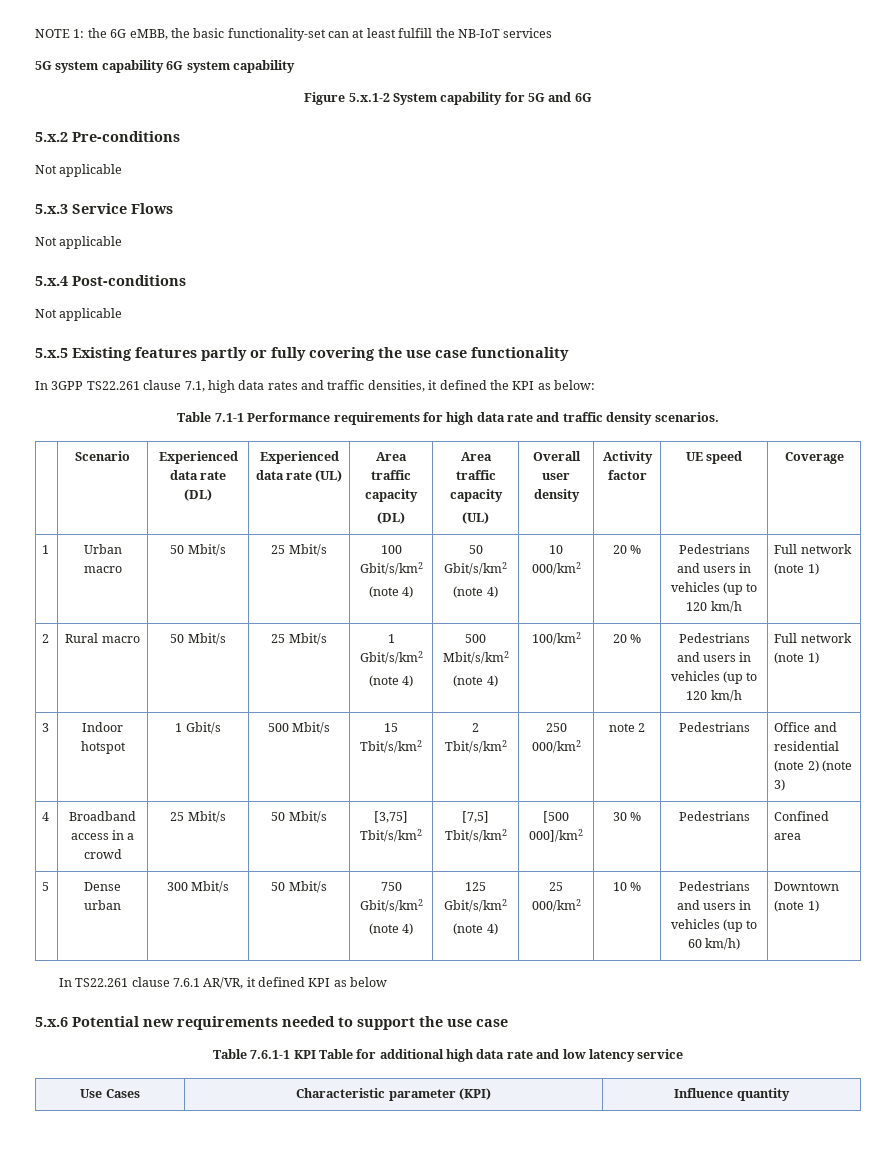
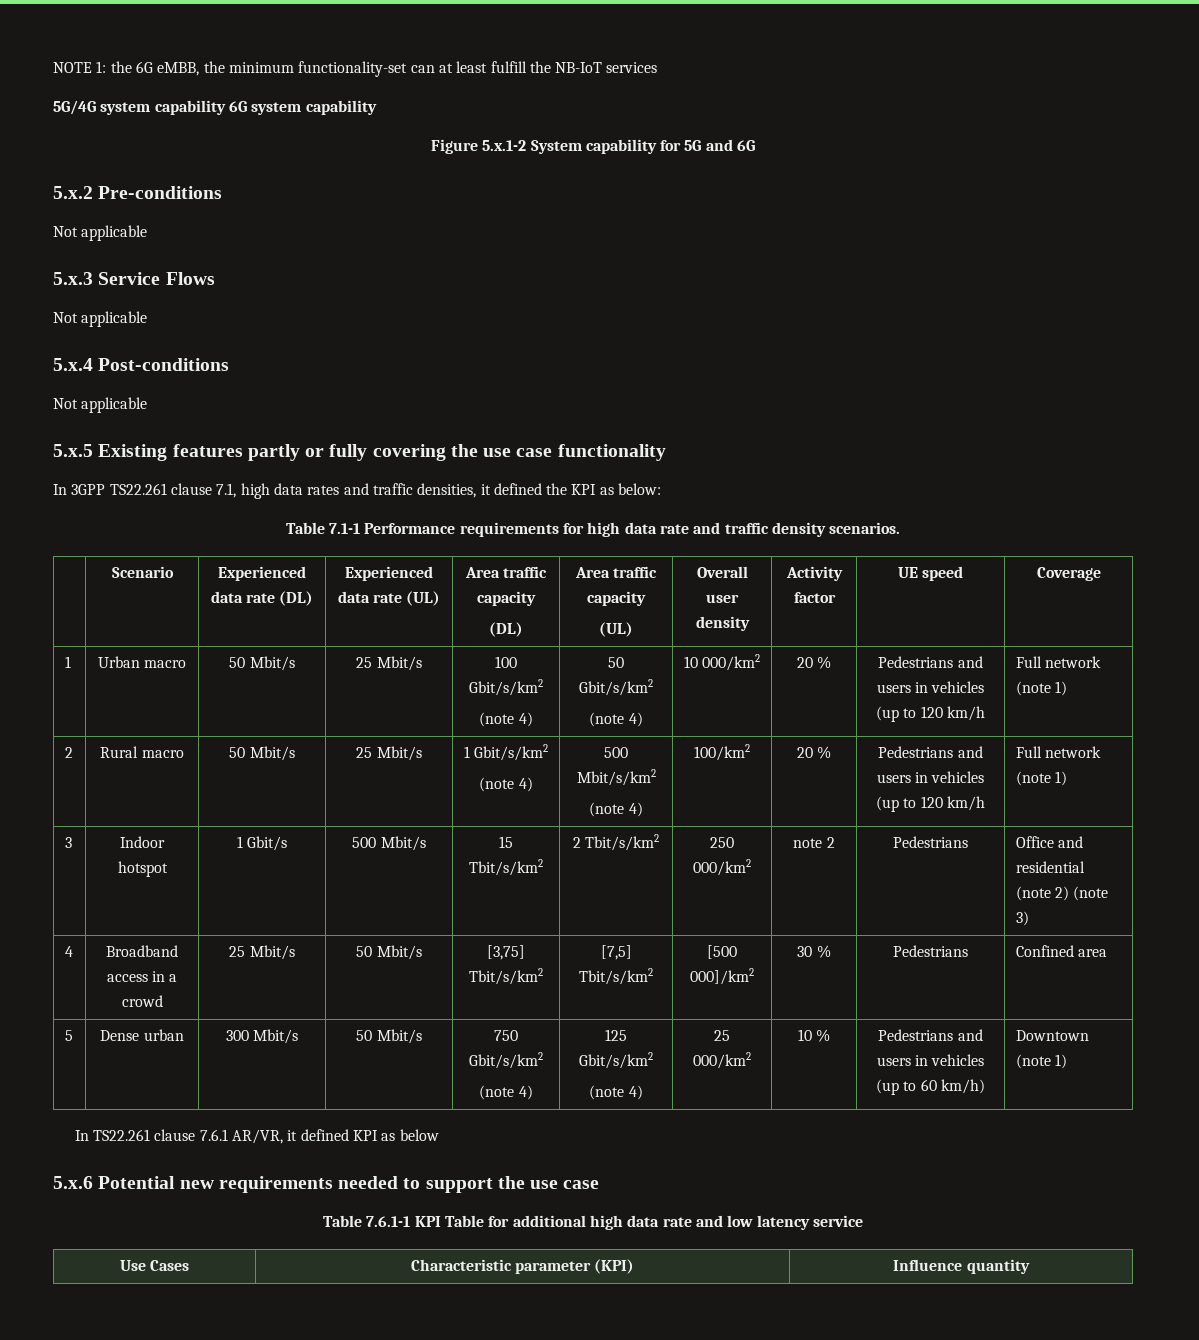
[193,28,225,38] basic -> [228,62,294,73] minimum
[35,61,52,70] 5G -> [53,100,96,115] 5G/4G

